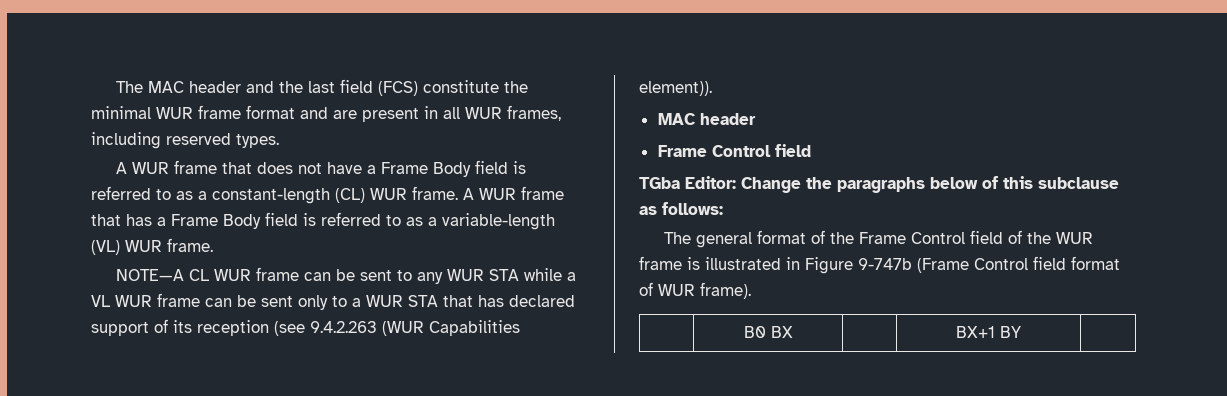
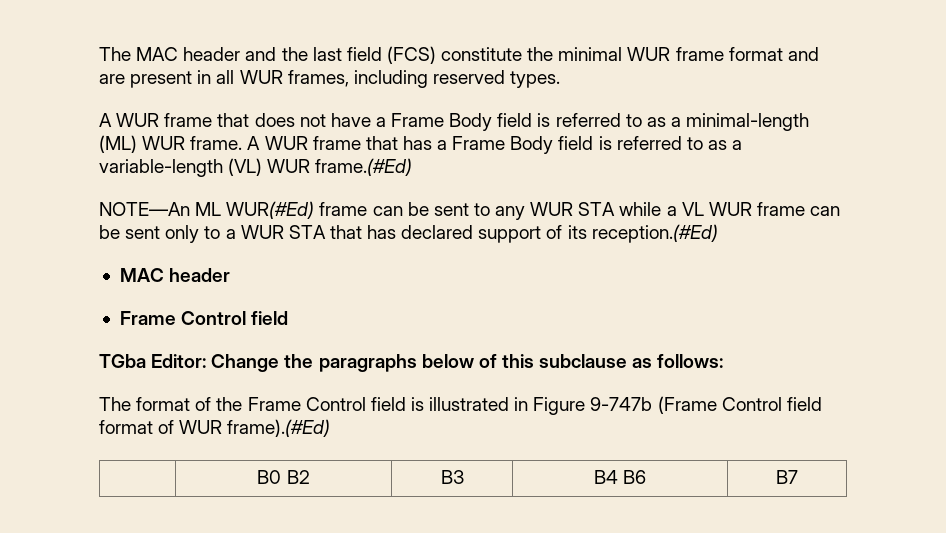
[212,188,365,204] constant-length (CL) -> [686,113,810,131] [99,135,137,153] minimal-length (ML)
[167,238,213,252] [116,269,252,281] frame. // NOTE—A CL WUR -> [315,158,413,176] [99,201,315,219] frame.(#Ed) // NOTE—An ML WUR(#Ed)
[197,320,520,336] [639,81,712,96] reception (see 9.4.2.263 (WUR Capabilities element)). -> [591,224,718,243] reception.(#Ed)
[696,232,753,248] general -> (131, 404) none
[1008,230,1094,244] [639,256,682,270] of the WUR frame -> (406, 404) none
[700,282,751,299] frame). -> [227,419,331,437] frame).(#Ed)
[770,326,793,338] [956,326,1021,338] BX | | BX+1 BY | -> [286,470,310,484] [440,470,464,484] [593,470,647,484] [776,470,798,484] B2 | B3 | B4 B6 | B7

